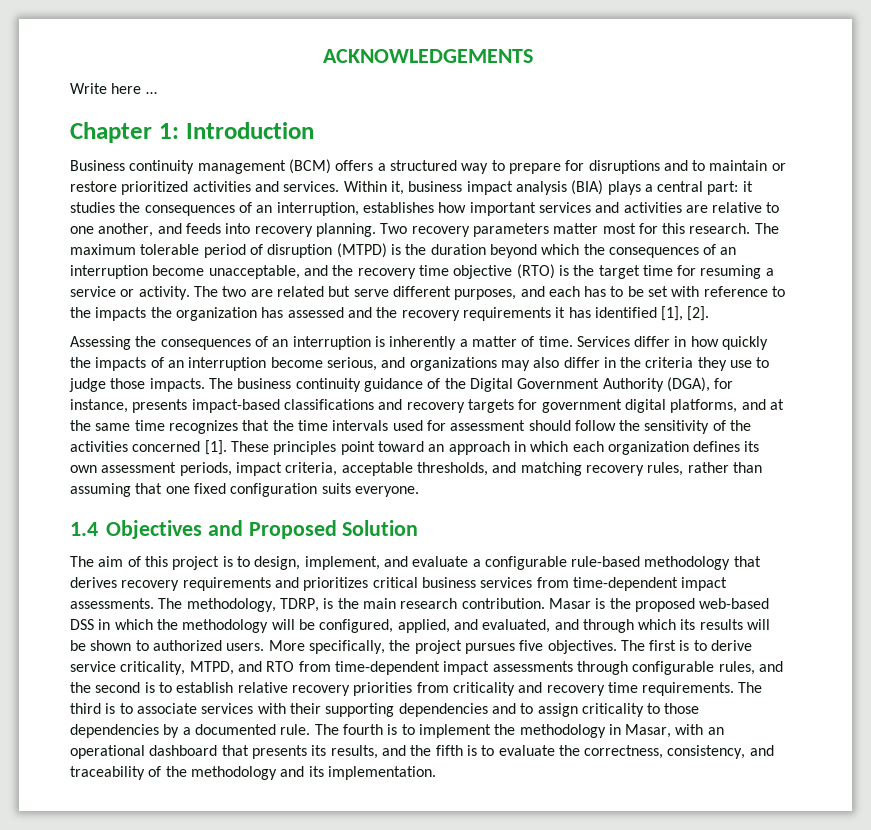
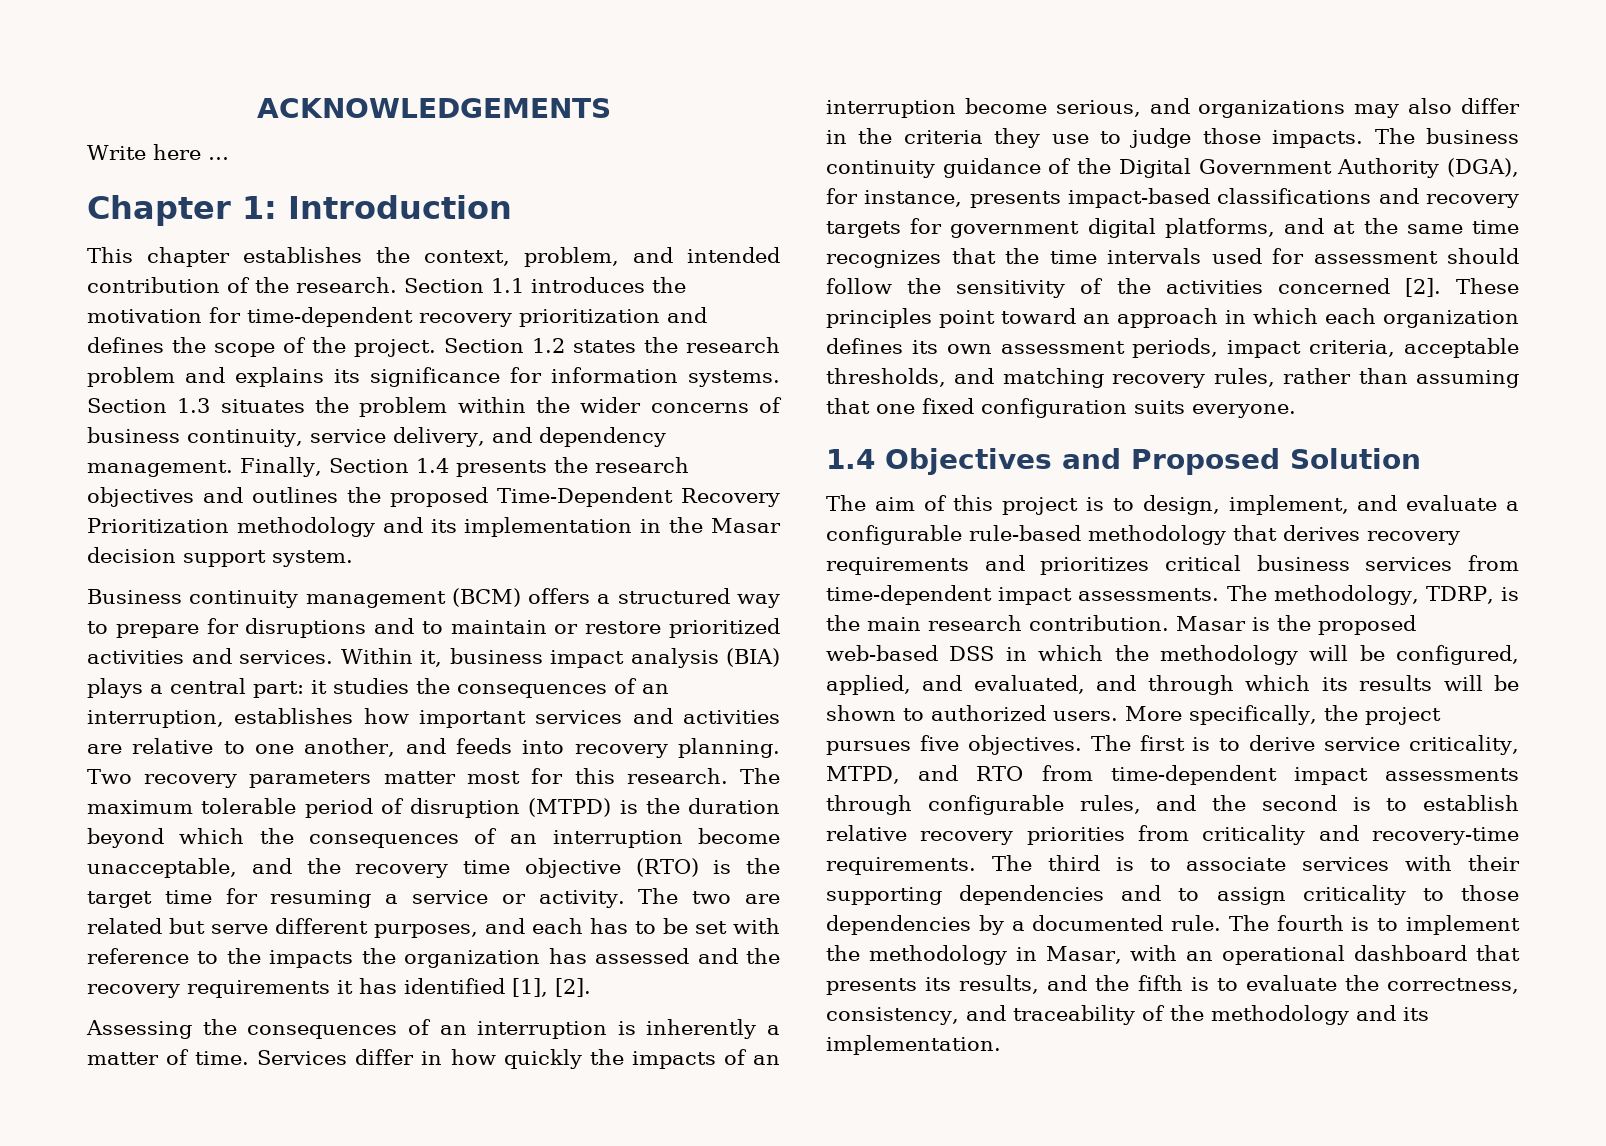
(314, 130) none -> [87,247,780,267] [87,277,686,293] [87,307,707,327] [87,337,780,357] [87,367,780,387] [87,397,782,417] [87,427,666,447] [87,457,689,477] [87,487,780,507] [87,517,781,537] [87,547,353,567] // This chapter establishes the context, problem, and intended contribution of the research. Section 1.1 introduces the motivation for time-dependent recovery prioritization and defines the scope of the project. Section 1.2 states the research problem and explains its significance for information systems. Section 1.3 situates the problem within the wider concerns of business continuity, service delivery, and dependency management. Finally, Section 1.4 presents the research objectives and outlines the proposed Time-Dependent Recovery Prioritization methodology and its implementation in the Masar decision support system.
[204,440,227,455] [1]. -> [1404,278,1441,297] [2].
[546,682,638,696] recovery time -> [1372,827,1519,845] recovery-time

